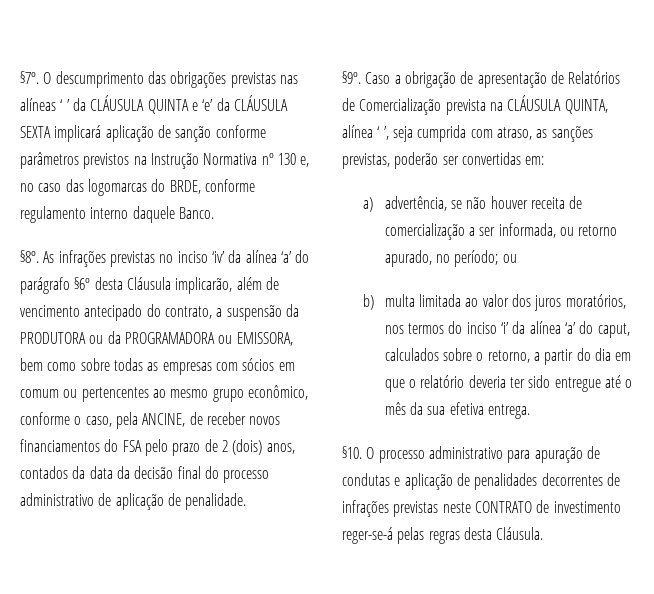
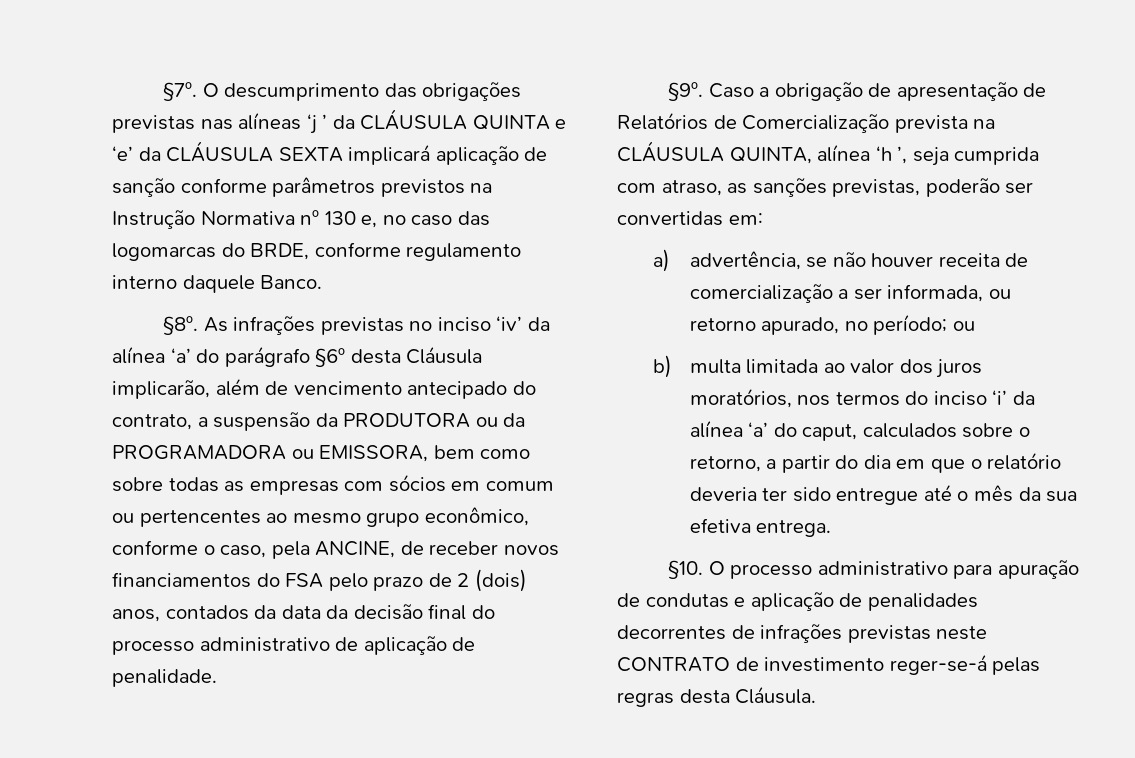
[60,99,64,111] ‘ -> [306,114,317,134] ‘j
[377,126,381,138] ‘ -> [875,146,892,161] ‘h

